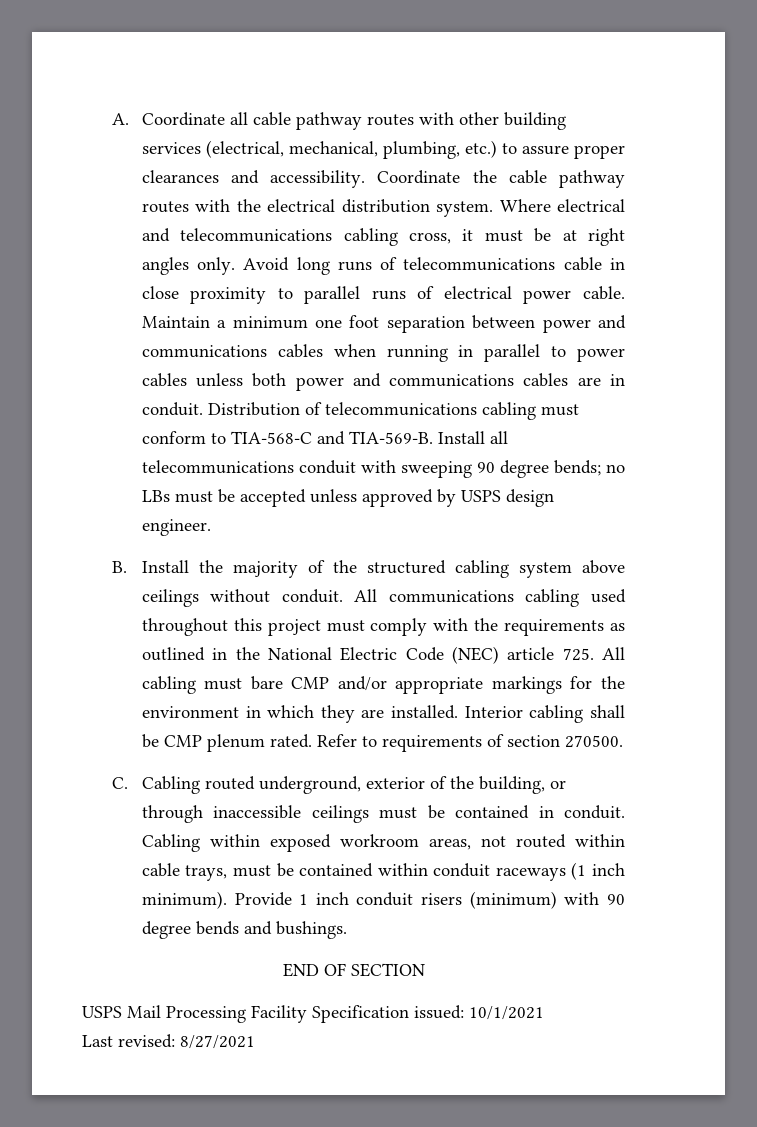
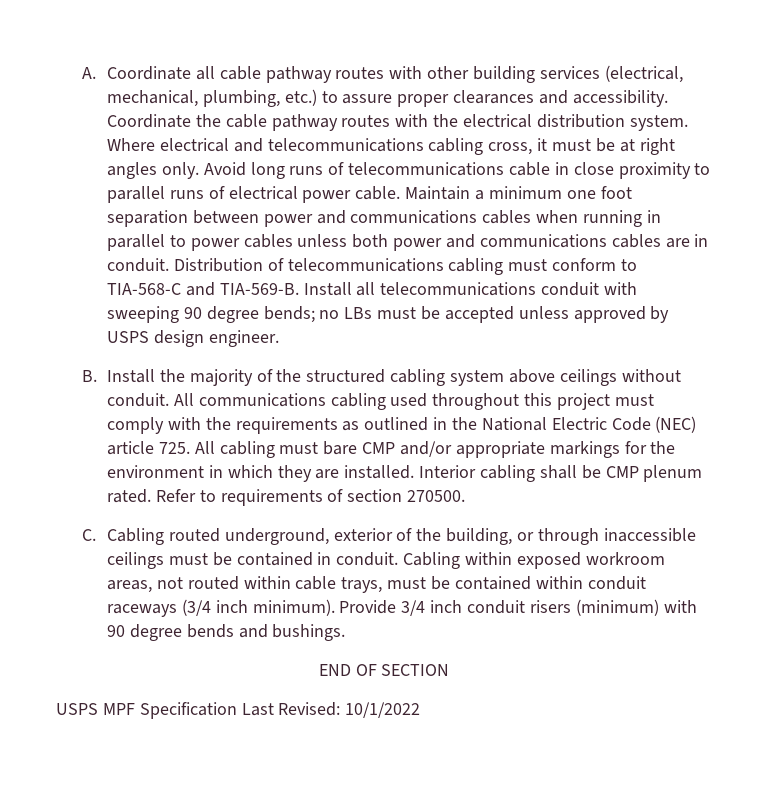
[571,862,587,880] (1 -> [181,599,211,616] (3/4
[299,894,309,905] 1 -> [401,600,426,616] 3/4
[127,1005,544,1023] [82,1034,255,1049] Mail Processing Facility Specification issued: 10/1/2021 // Last revised: 8/27/2021 -> [102,702,421,719] MPF Specification Last Revised: 10/1/2022

